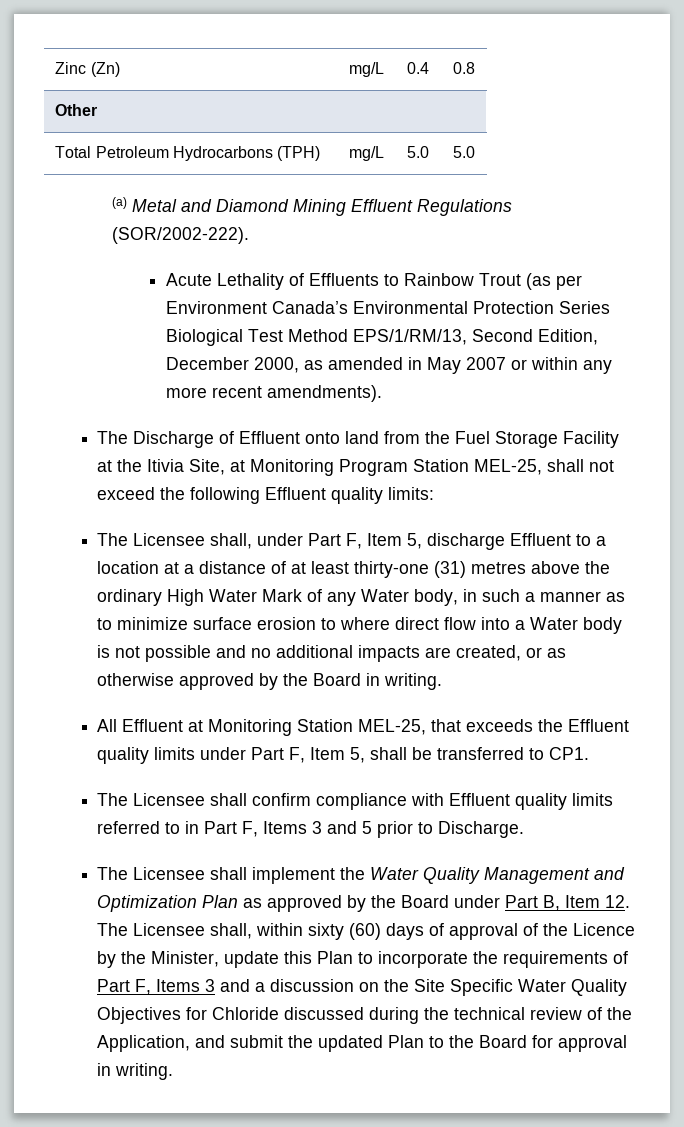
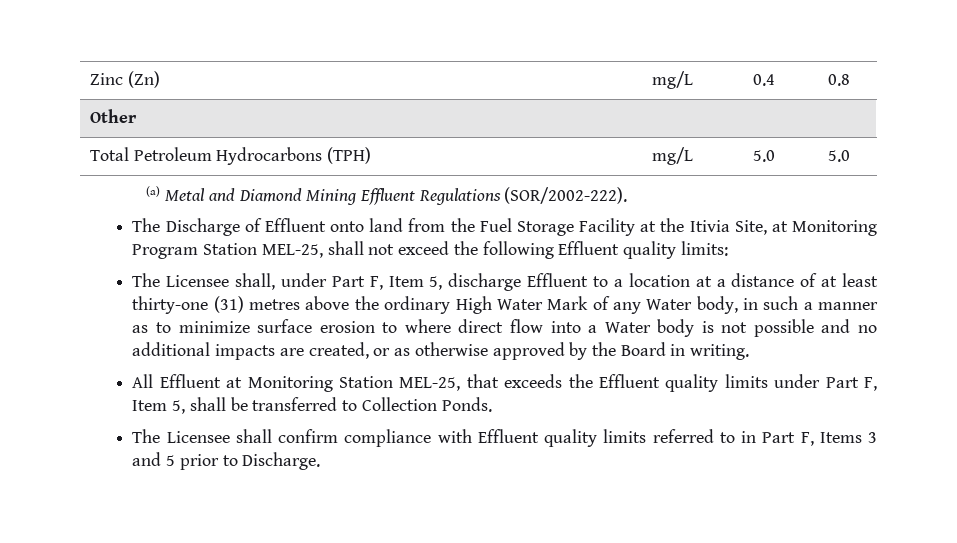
[165,273,582,290] [165,301,610,314] [165,329,598,346] [165,357,612,374] [165,385,382,402] // Acute Lethality of Effluents to Rainbow Trout (as per Environment Canada’s Environmental Protection Series Biological Test Method EPS/1/RM/13, Second Edition, December 2000, as amended in May 2007 or within any more recent amendments). -> (628, 195) none
[549,747,590,760] CP1. -> [361,397,492,412] Collection Ponds.
[97,867,626,884] [97,895,631,912] [97,923,636,940] [97,951,629,968] [97,979,628,996] [97,1007,633,1024] [97,1035,628,1052] [97,1063,174,1080] // The Licensee shall implement the Water Quality Management and Optimization Plan as approved by the Board under Part B, Item 12. The Licensee shall, within sixty (60) days of approval of the Licence by the Minister, update this Plan to incorporate the requirements of Part F, Items 3 and a discussion on the Site Specific Water Quality Objectives for Chloride discussed during the technical review of the Application, and submit the updated Plan to the Board for approval in writing. -> (321, 461) none

